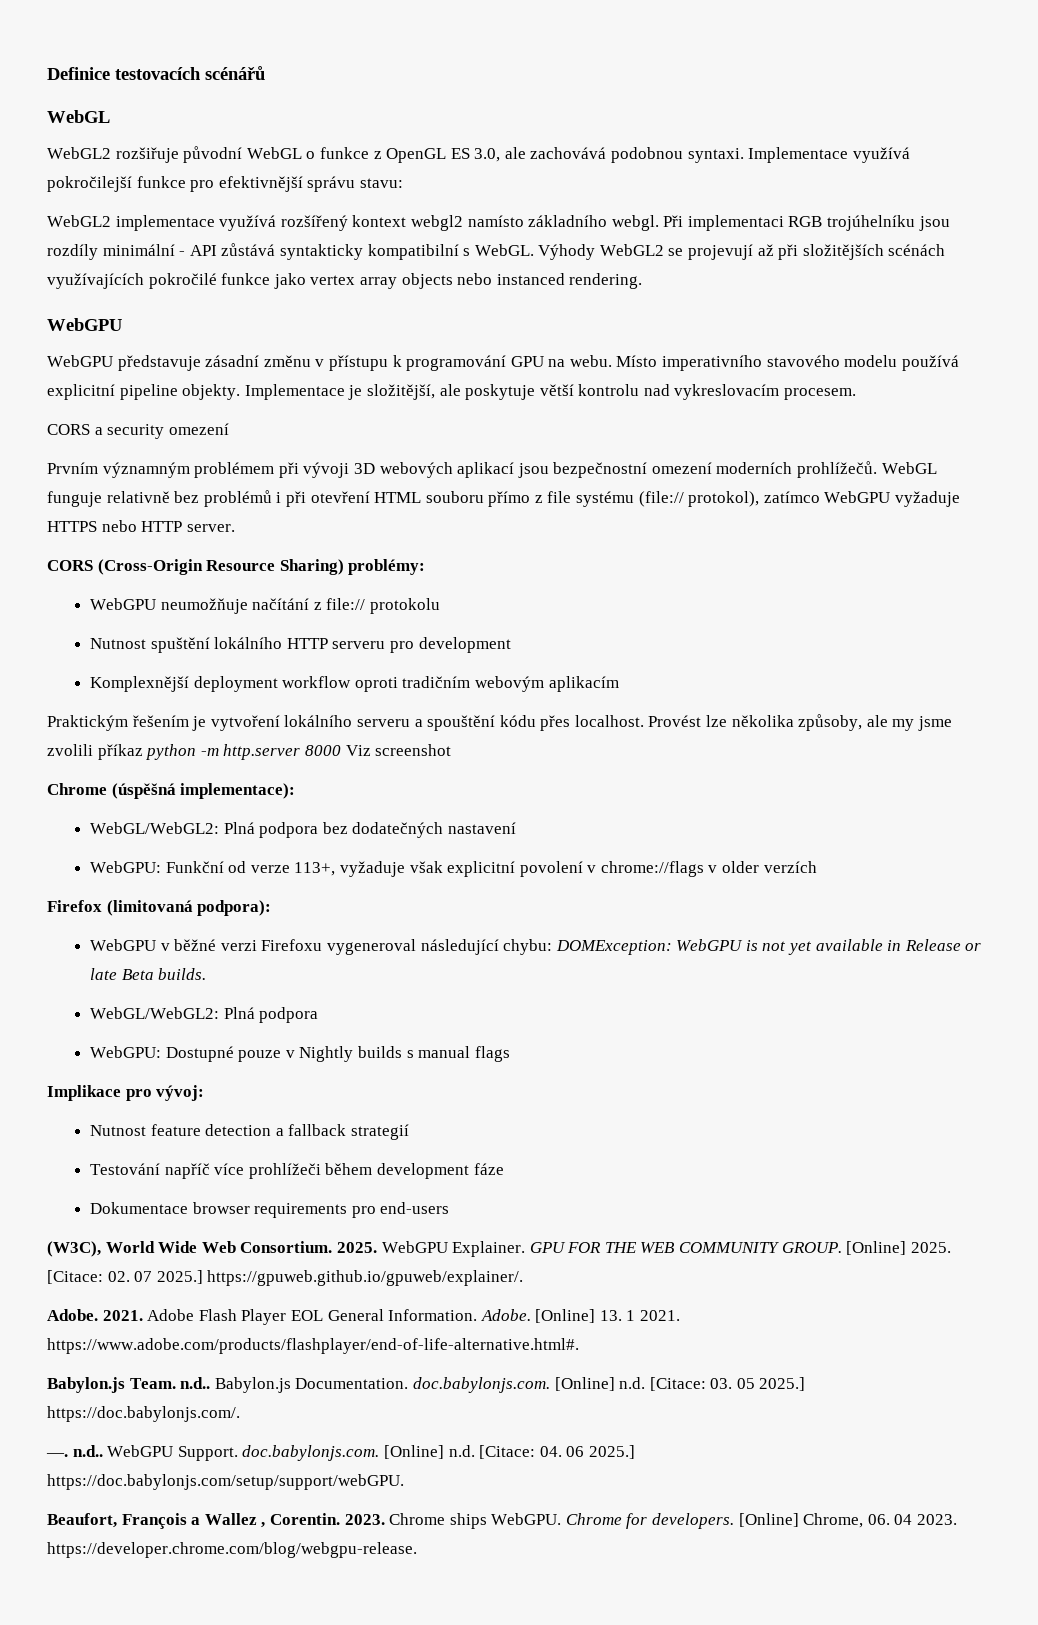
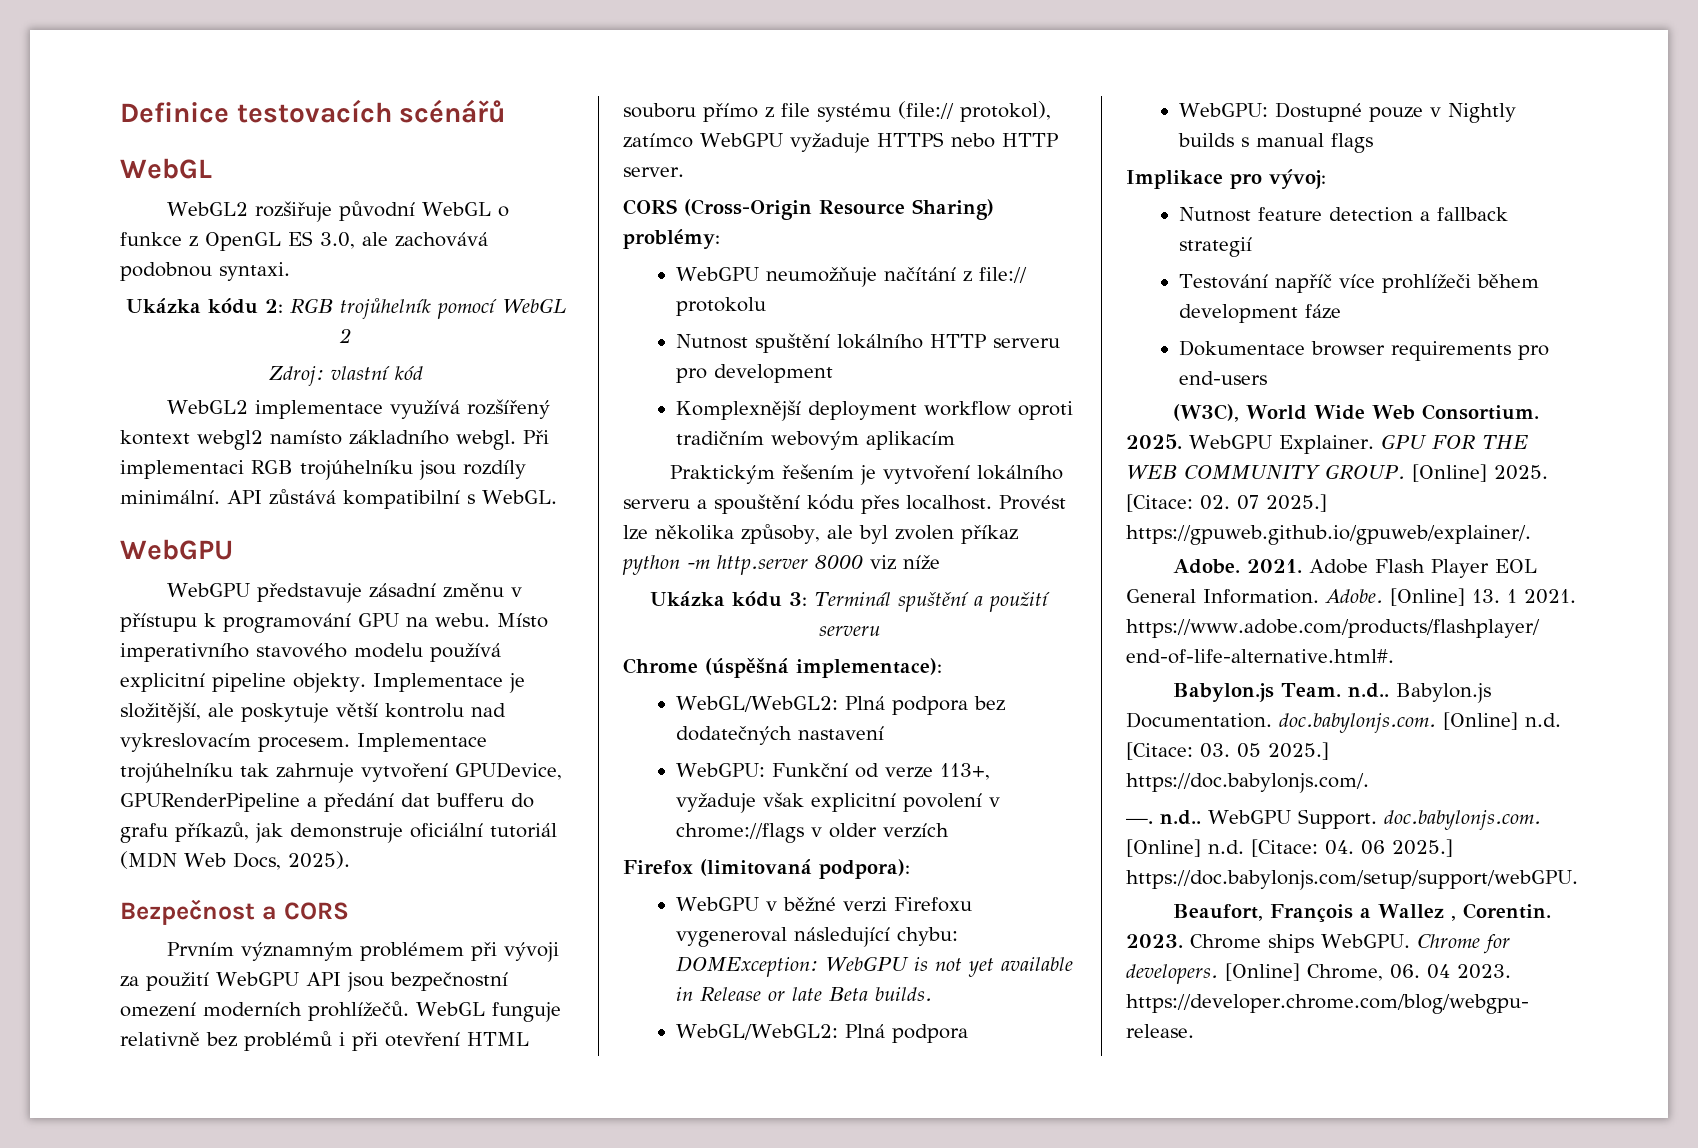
[748,147,910,163] [47,176,403,192] Implementace využívá pokročilejší funkce pro efektivnější správu stavu: -> [125,298,567,319] [339,328,352,343] [269,366,423,386] // Ukázka kódu 2: RGB trojůhelník pomocí WebGL 2 // Zdroj: vlastní kód
[102,244,186,256] minimální - -> [120,490,220,504] minimální.
[279,244,363,260] syntakticky -> (336, 497) none
[538,244,946,260] [47,273,643,289] Výhody WebGL2 se projevují až při složitějších scénách využívajících pokročilé funkce jako vertex array objects nebo instanced rendering. -> (557, 497) none
[47,423,229,439] // CORS a security omezení -> [357,733,487,752] [120,762,562,783] [120,793,534,812] [120,822,557,843] [120,851,350,870] [120,899,349,925] Implementace trojúhelníku tak zahrnuje vytvoření GPUDevice, GPURenderPipeline a předání dat bufferu do grafu příkazů, jak demonstruje oficiální tutoriál (MDN Web Docs, 2025). // Bezpečnost a CORS
[353,462,515,478] 3D webových aplikací -> [120,972,341,991] za použití WebGPU API
[892,716,953,731] [47,744,93,756] my jsme zvolili -> [858,525,954,544] byl zvolen
[345,744,452,756] Viz screenshot -> [870,555,940,570] [650,591,1050,612] [818,625,880,636] viz níže // Ukázka kódu 3: Terminál spuštění a použití serveru

